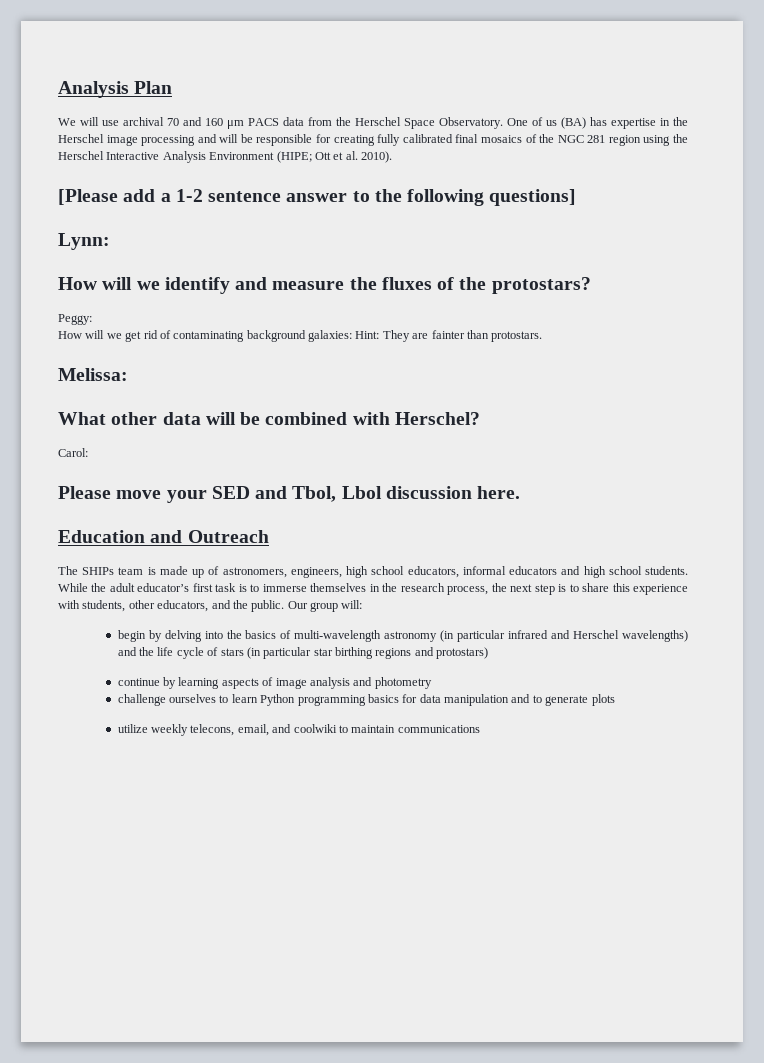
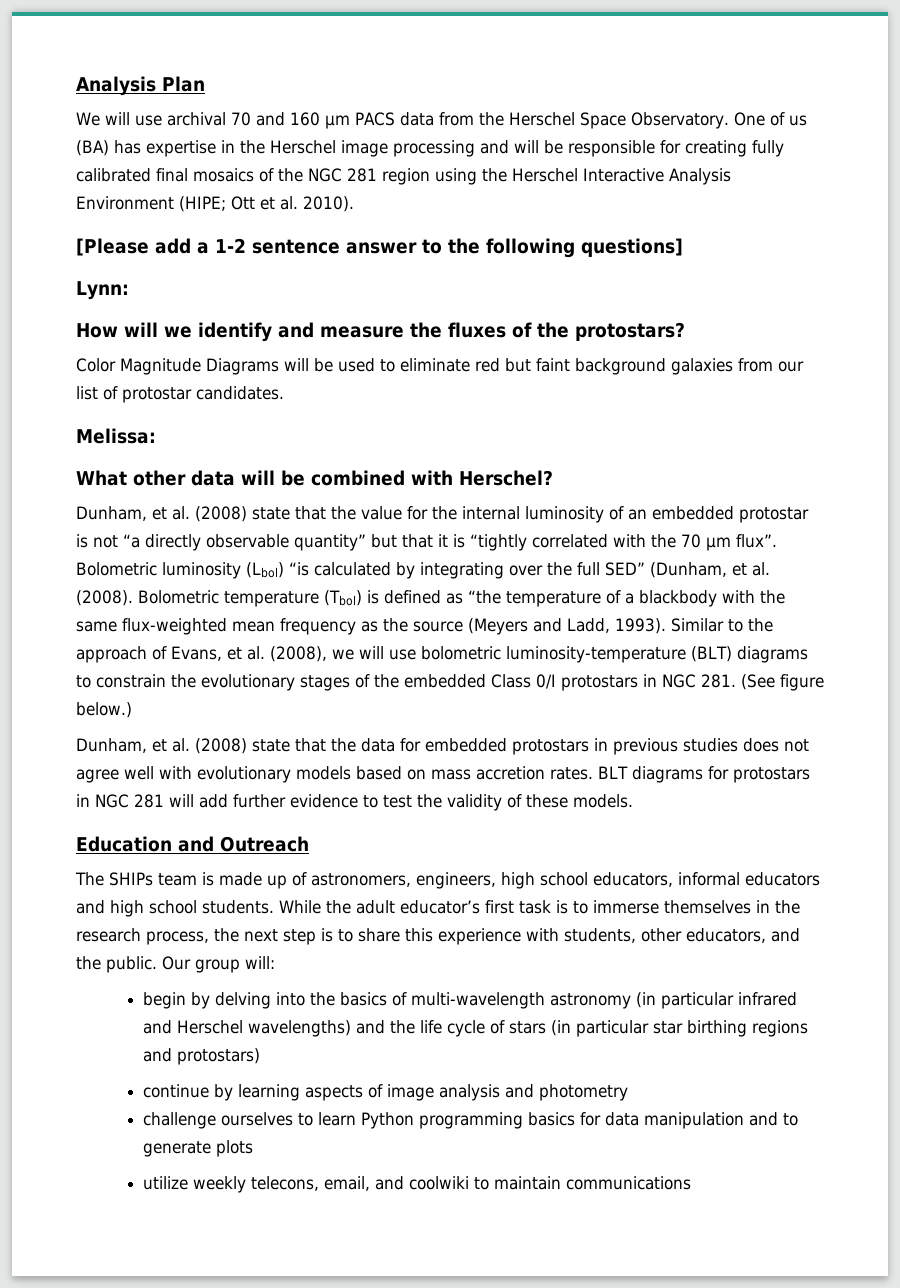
[58,314,92,325] [58,330,543,342] Peggy: // How will we get rid of contaminating background galaxies: Hint: They are fainter than protostars. -> [76,358,804,375] [76,386,284,403] Color Magnitude Diagrams will be used to eliminate red but faint background galaxies from our list of protostar candidates.
[58,448,88,457] [58,486,521,503] Carol: // Please move your SED and Tbol, Lbol discussion here. -> [76,506,809,523] [76,534,777,551] [76,562,770,579] [76,590,785,607] [76,618,773,635] [76,646,808,663] [76,674,824,691] [76,702,132,718] [76,738,809,755] [76,766,810,783] [76,794,633,811] Dunham, et al. (2008) state that the value for the internal luminosity of an embedded protostar is not “a directly observable quantity” but that it is “tightly correlated with the 70 µm flux”. Bolometric luminosity (Lbol) “is calculated by integrating over the full SED” (Dunham, et al. (2008). Bolometric temperature (Tbol) is defined as “the temperature of a blackbody with the same flux-weighted mean frequency as the source (Meyers and Ladd, 1993). Similar to the approach of Evans, et al. (2008), we will use bolometric luminosity-temperature (BLT) diagrams to constrain the evolutionary stages of the embedded Class 0/I protostars in NGC 281. (See figure below.) // Dunham, et al. (2008) state that the data for embedded protostars in previous studies does not agree well with evolutionary models based on mass accretion rates. BLT diagrams for protostars in NGC 281 will add further evidence to test the validity of these models.

